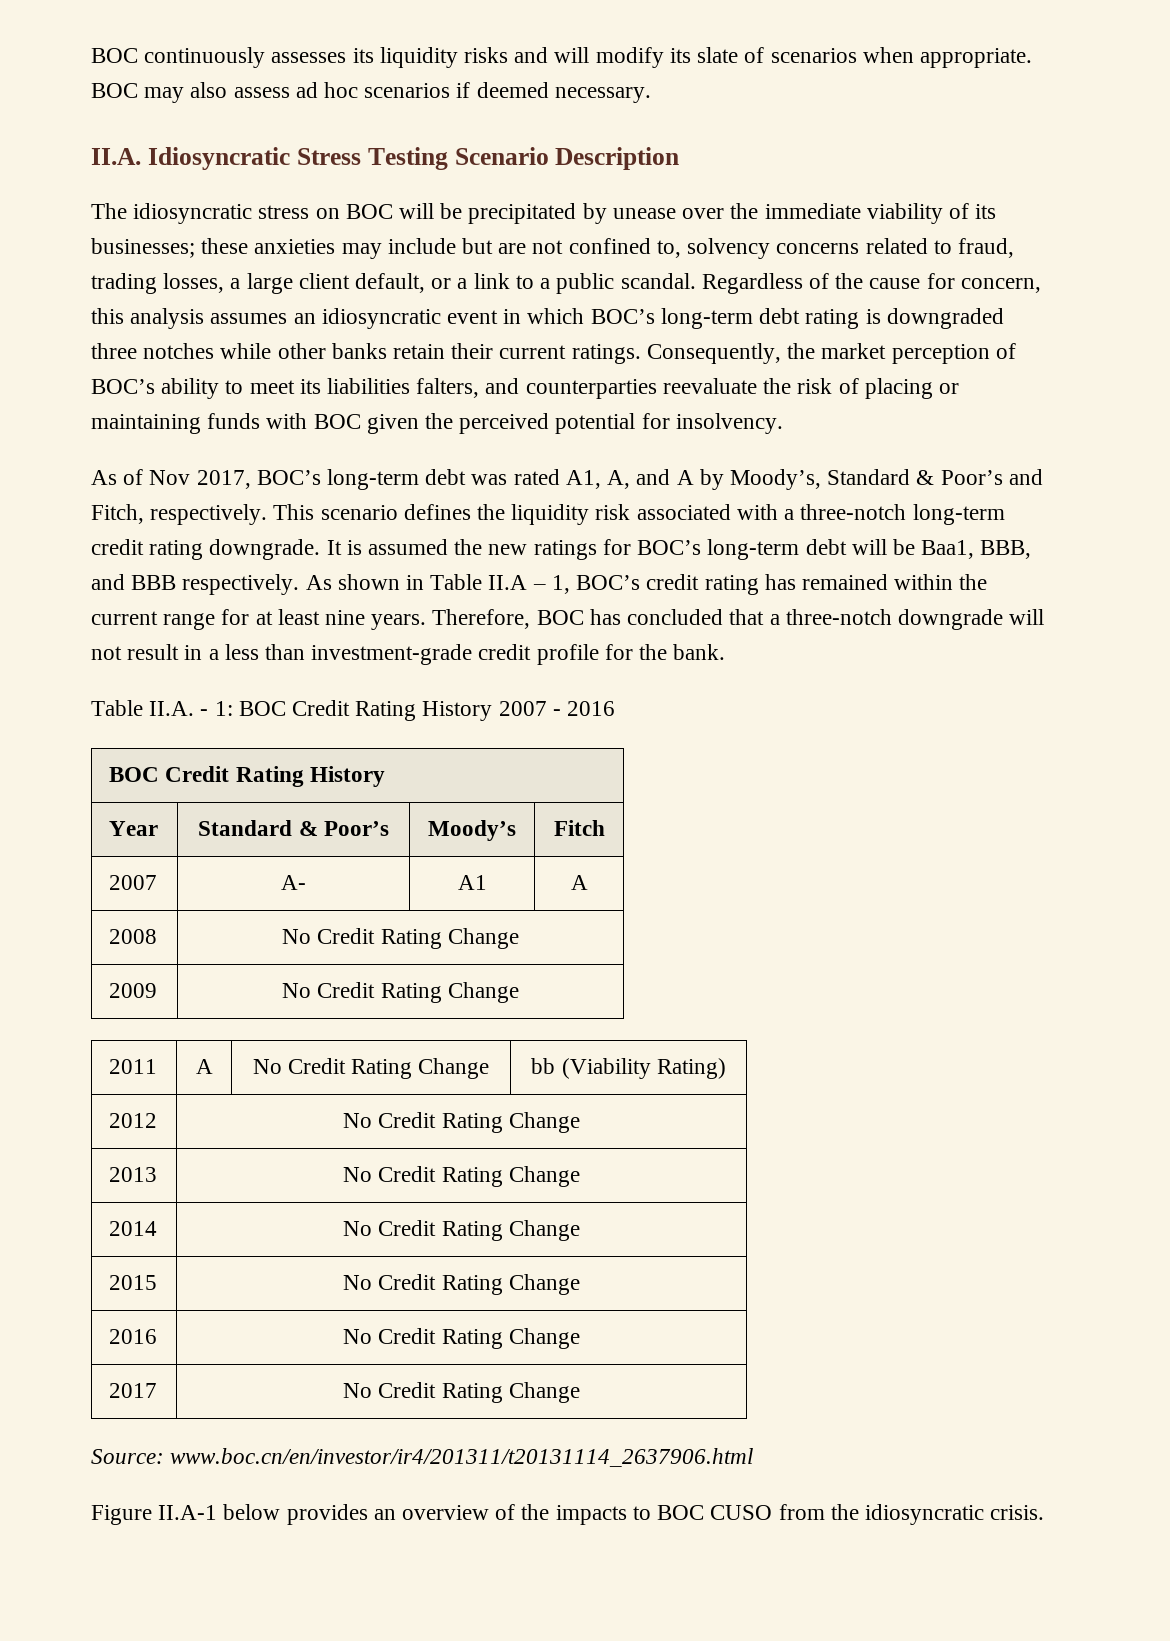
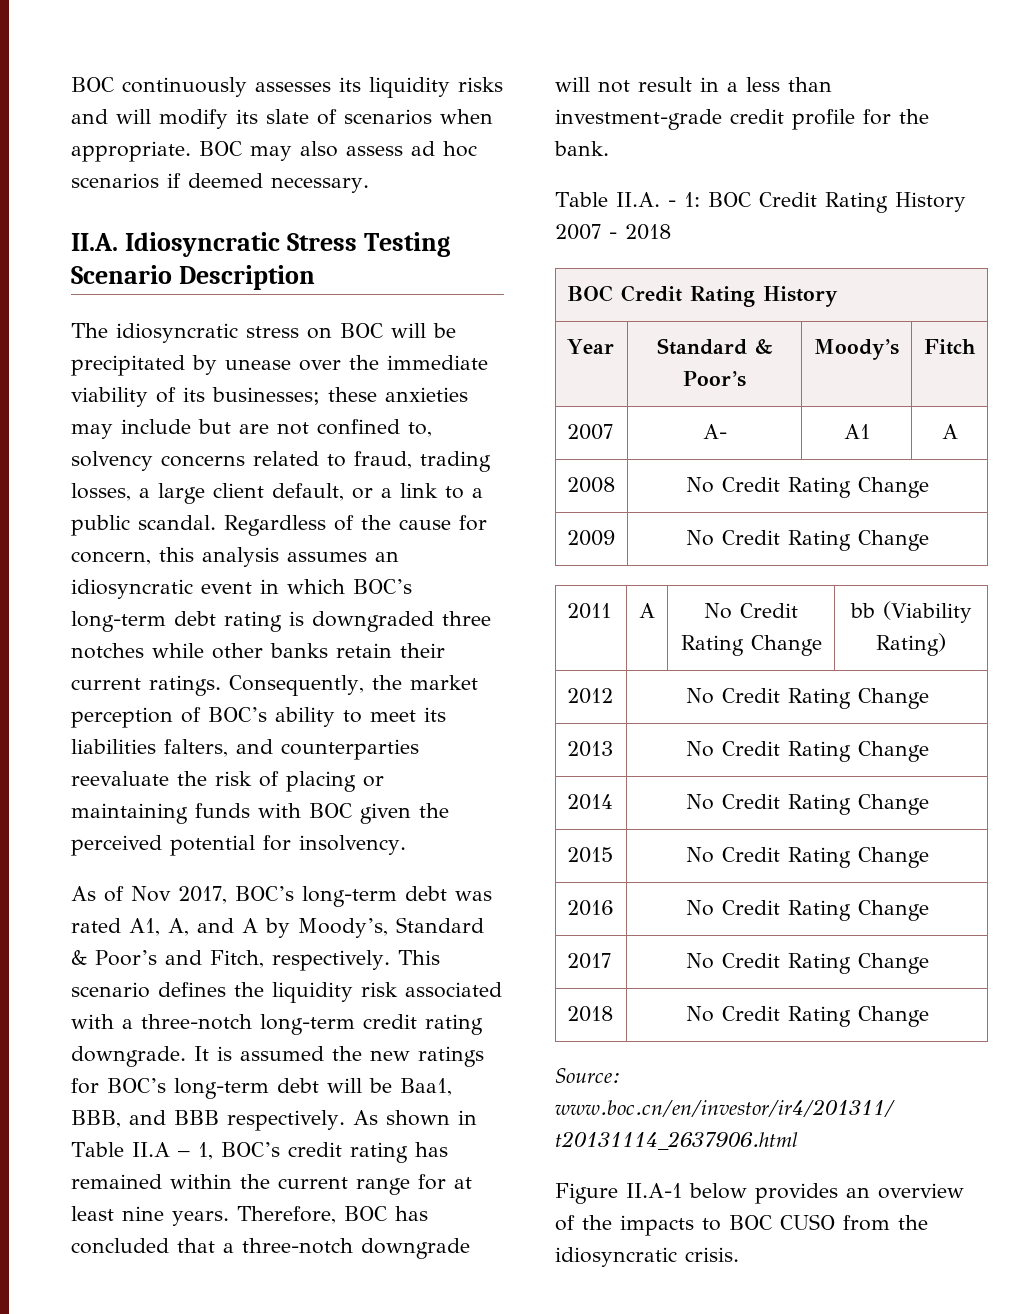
[567,701,616,716] 2016 -> [625,224,671,240] 2018
(580, 1392) none -> [566,1006,613,1022] [685,1006,929,1027] // 2018 | No Credit Rating Change

